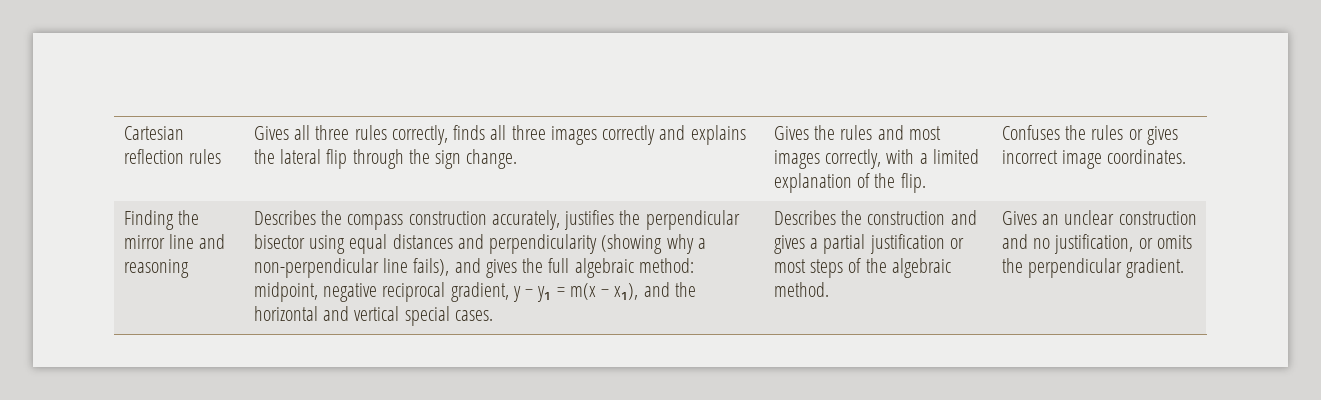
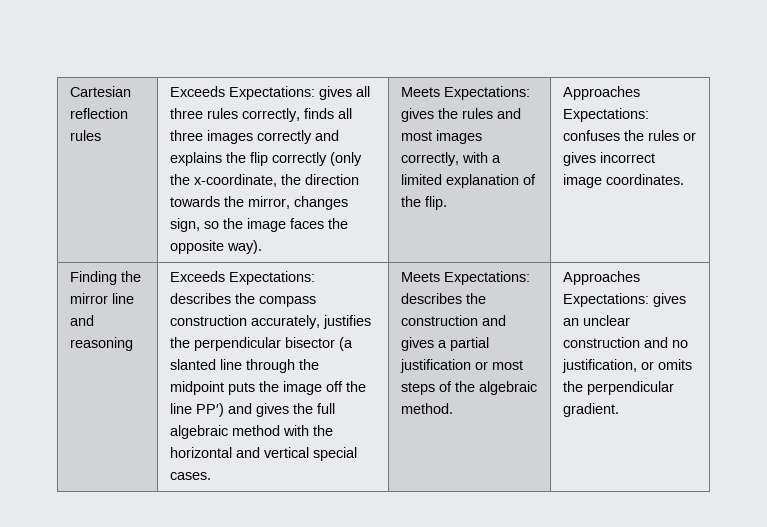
[253,126,289,140] Gives -> [169,86,352,100] Exceeds Expectations: gives
[279,149,518,169] [773,126,809,140] lateral flip through the sign change. | Gives -> [249,152,362,166] [169,174,359,187] [169,196,348,210] [169,218,348,232] [169,240,262,254] [400,86,530,100] [400,108,434,122] flip correctly (only the x-coordinate, the direction towards the mirror, changes sign, so the image faces the opposite way). | Meets Expectations: gives
[1001,125,1060,140] Confuses -> [562,86,640,100] [562,108,649,122] [562,130,620,141] Approaches Expectations: confuses
[253,210,316,225] Describes -> [169,271,315,285] [169,293,231,304] Exceeds Expectations: describes
[308,234,706,254] [253,258,450,278] using equal distances and perpendicularity (showing why a non-perpendicular line fails), -> [338,337,353,351] [169,359,319,373] [169,381,366,395] [169,403,224,417] (a slanted line through the midpoint puts the image off the line PP′)
[638,258,694,273] [253,282,670,302] method: midpoint, negative reciprocal gradient, y − y₁ = m(x − x₁), and -> [231,425,309,436] method with
[773,210,836,225] Describes -> [400,271,530,285] [400,293,462,304] Meets Expectations: describes
[1001,211,1037,225] Gives -> [562,271,640,285] [562,293,686,307] Approaches Expectations: gives

